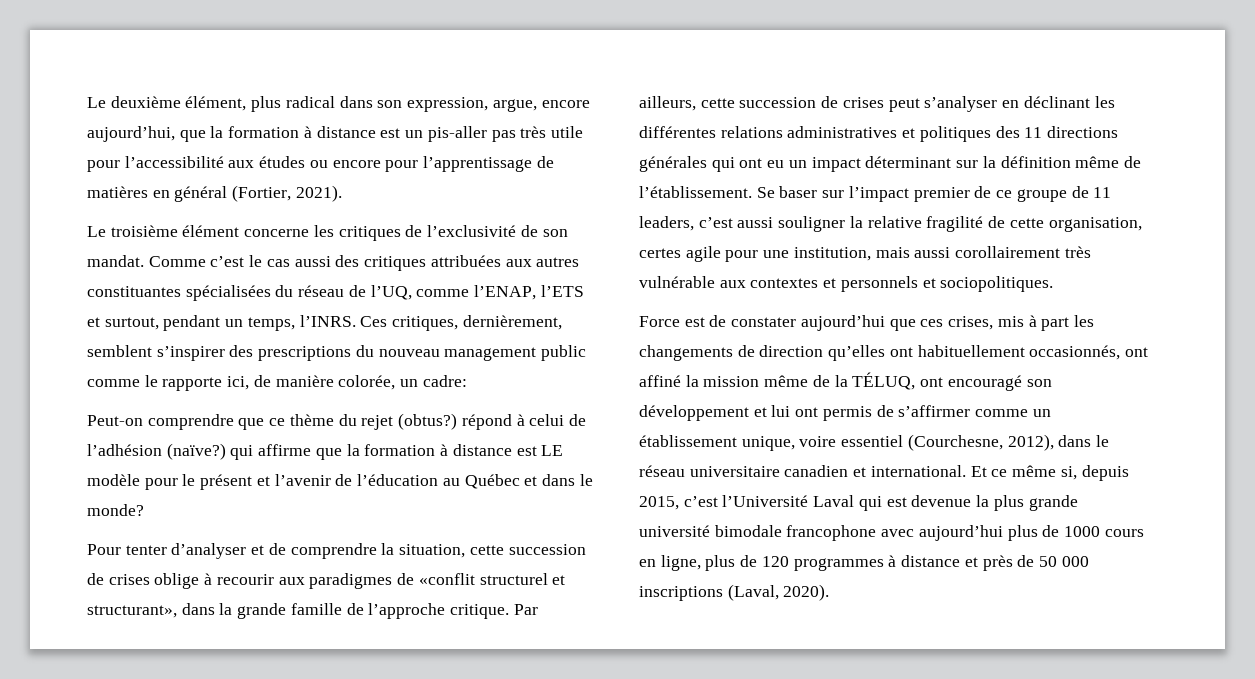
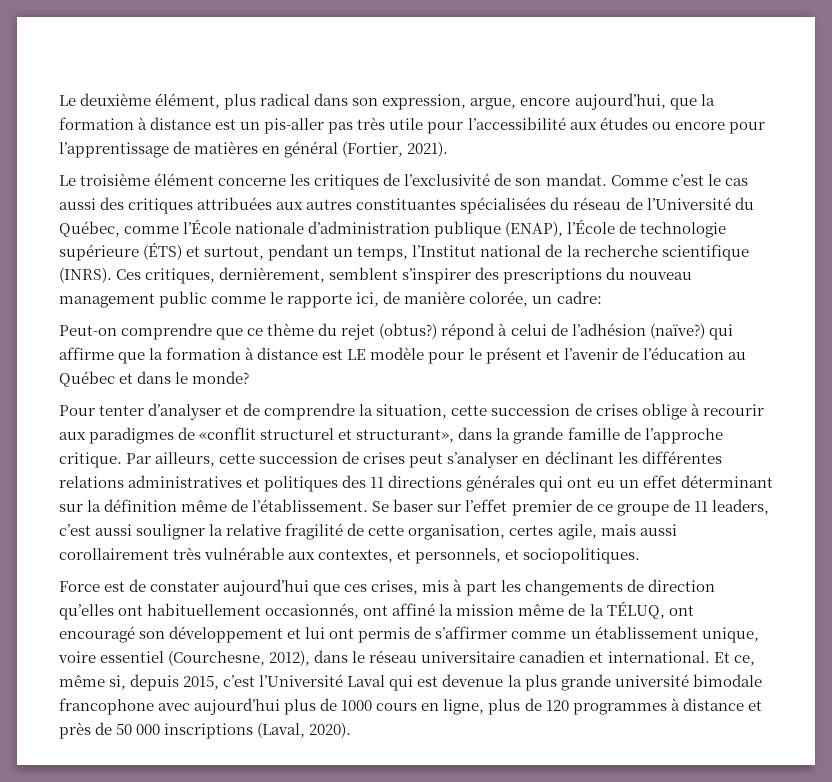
[370,285,584,300] l’UQ, comme l’ENAP, l’ETS -> [646,197,754,210] [59,219,727,238] [59,242,183,261] l’Université du Québec, comme l’École nationale d’administration publique (ENAP), l’École de technologie supérieure (ÉTS)
[299,315,356,327] l’INRS. -> [412,244,749,261] [59,267,112,283] l’Institut national de la recherche scientifique (INRS).
[811,157,861,172] impact -> [642,475,677,488] effet
[848,186,909,202] l’impact -> [465,499,508,512] l’effet
[685,246,871,262] agile pour une institution, -> [557,524,597,540] agile,
[750,276,918,292] contextes et personnels -> [318,548,502,564] contextes, et personnels,
[991,469,1008,477] ce -> [733,655,755,666] ce,

